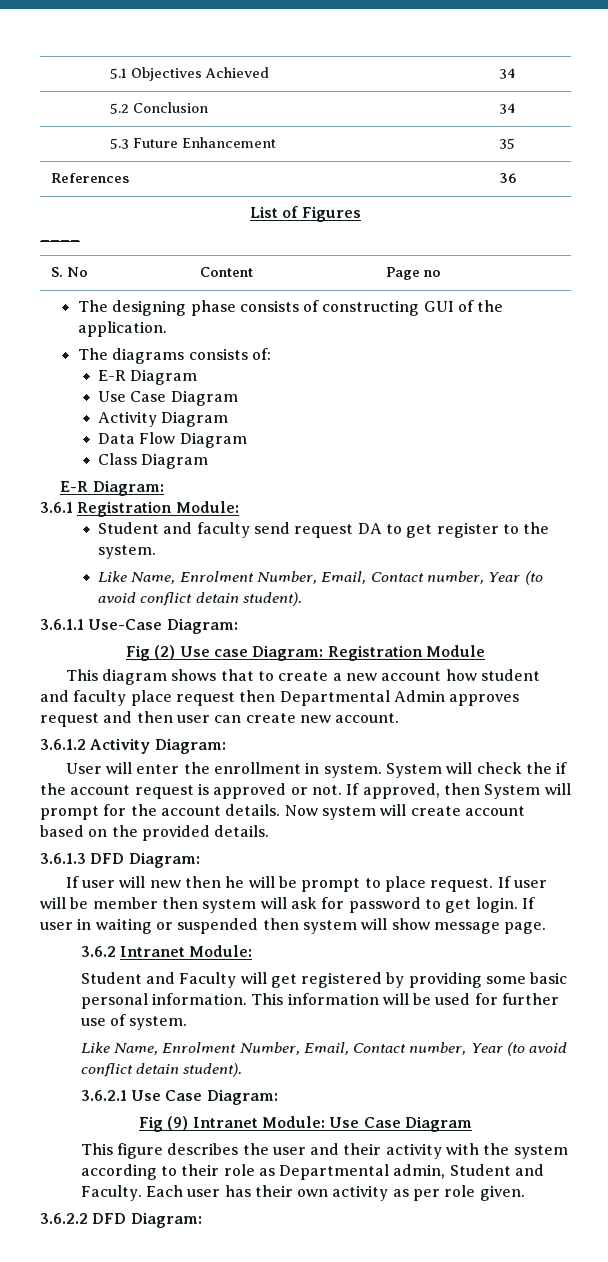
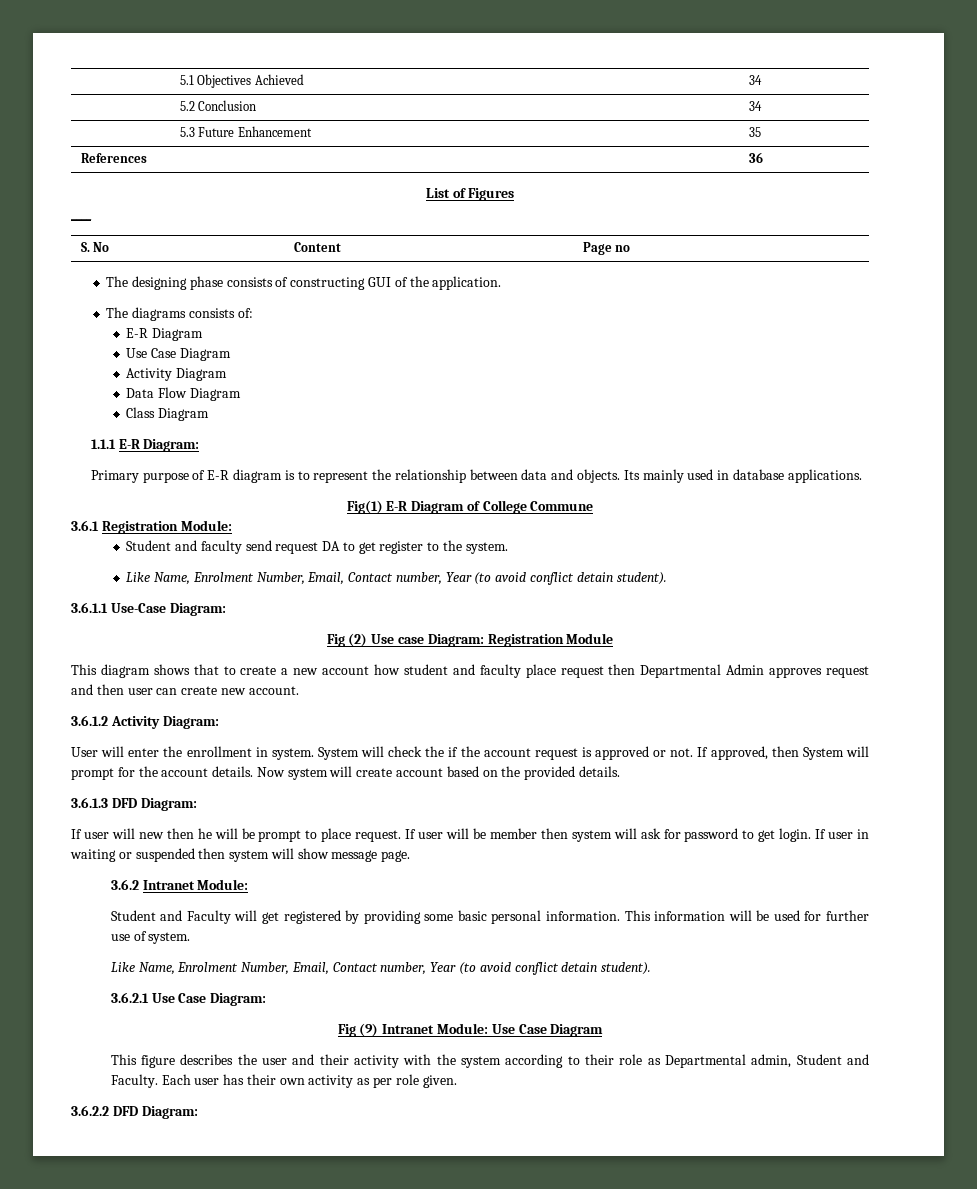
(209, 461) none -> [90,439,116,449] 1.1.1
(164, 488) none -> [90,469,862,483] [346,500,594,514] // Primary purpose of E-R diagram is to represent the relationship between data and objects. Its mainly used in database applications. // Fig(1) E-R Diagram of College Commune

